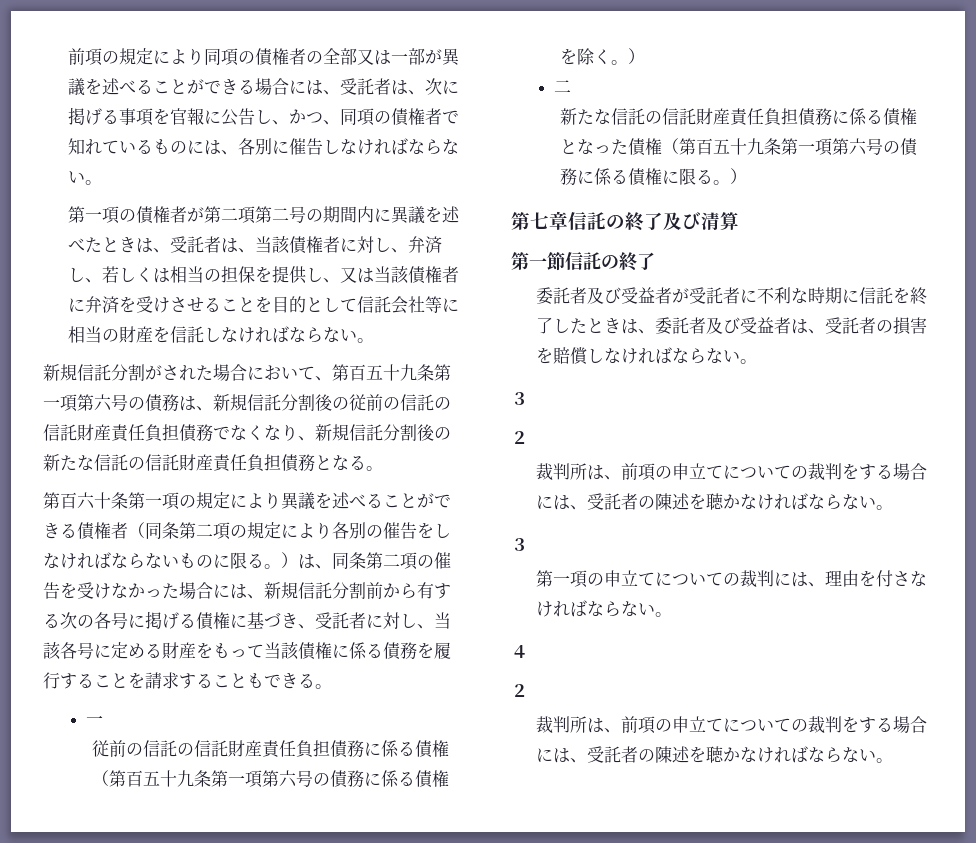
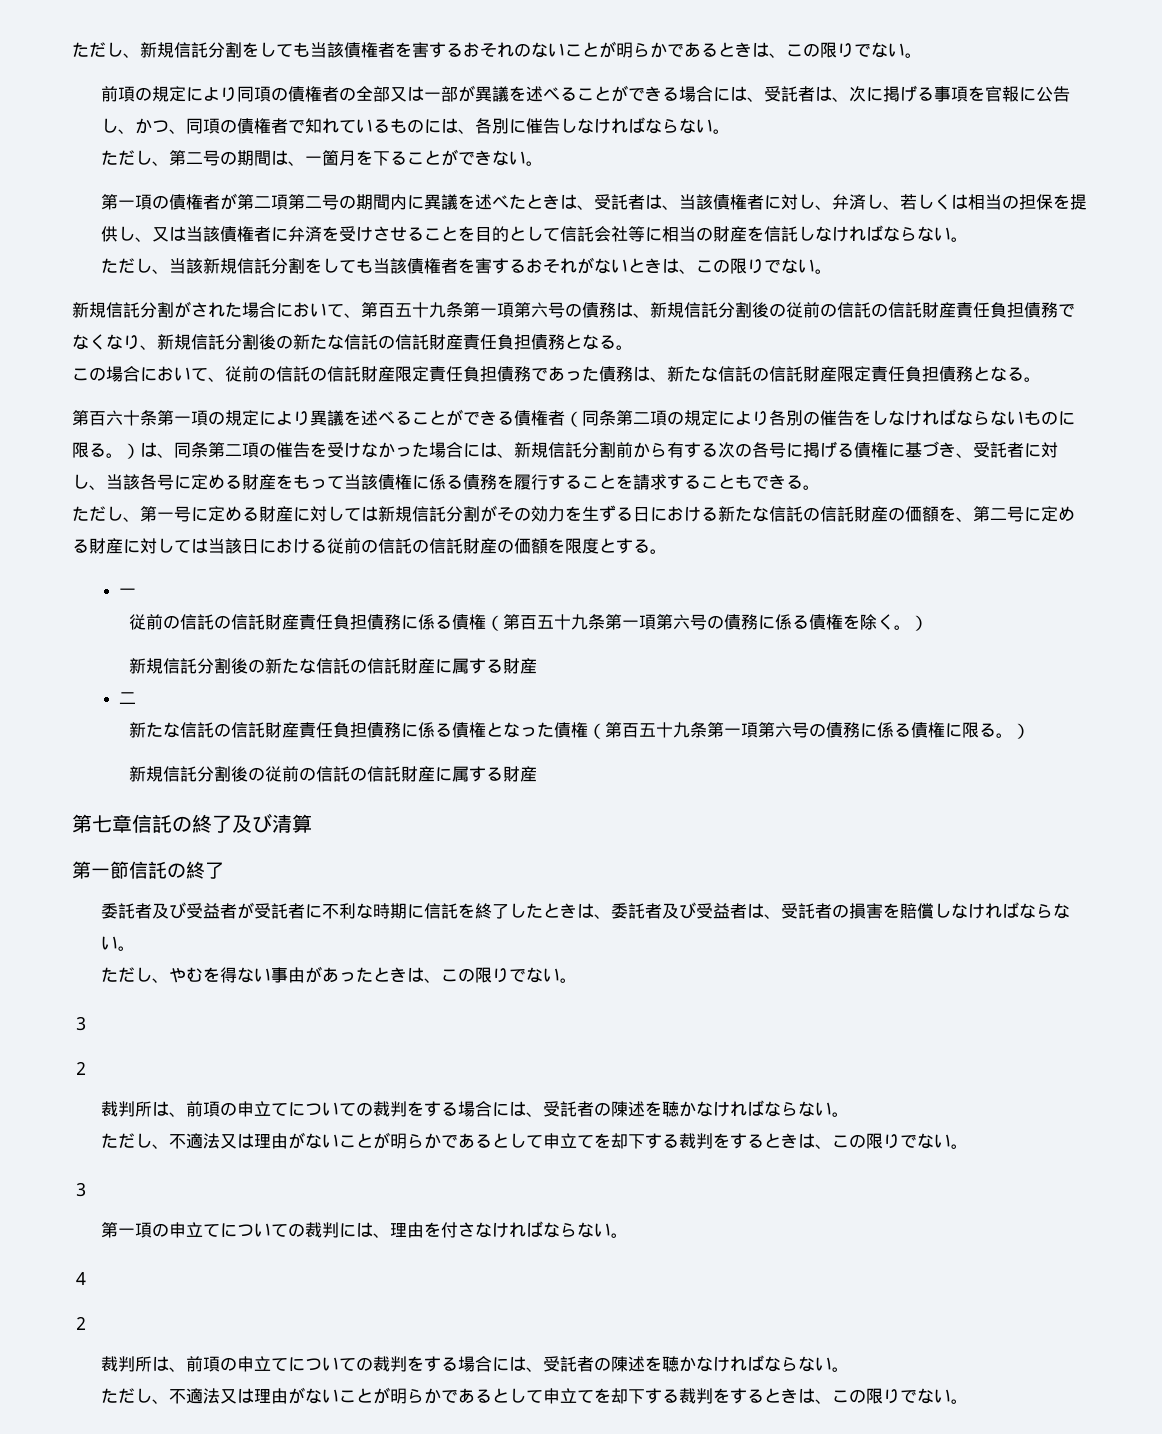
(67, 56) none -> [72,41,922,58] ただし、新規信託分割をしても当該債権者を害するおそれのないことが明らかであるときは、この限りでない。 //
(102, 182) none -> [100,149,543,166] // ただし、第二号の期間は、一箇月を下ることができない。
(374, 340) none -> [100,257,832,274] // ただし、当該新規信託分割をしても当該債権者を害するおそれがないときは、この限りでない。
(383, 468) none -> [72,366,1041,382] // この場合において、従前の信託の信託財産限定責任負担債務であった債務は、新たな信託の信託財産限定責任負担債務となる。
(332, 686) none -> [72,505,1075,522] [72,538,667,554] // ただし、第一号に定める財産に対しては新規信託分割がその効力を生ずる日における新たな信託の信託財産の価額を、第二号に定める財産に対しては当該日における従前の信託の信託財産の価額を限度とする。
(646, 56) none -> [129,658,538,674] // 新規信託分割後の新たな信託の信託財産に属する財産
(748, 176) none -> [129,766,538,782] // 新規信託分割後の従前の信託の信託財産に属する財産
(757, 361) none -> [100,966,577,983] // ただし、やむを得ない事由があったときは、この限りでない。
(893, 507) none -> [100,1132,968,1149] // ただし、不適法又は理由がないことが明らかであるとして申立てを却下する裁判をするときは、この限りでない。
(893, 760) none -> [100,1387,968,1404] // ただし、不適法又は理由がないことが明らかであるとして申立てを却下する裁判をするときは、この限りでない。

